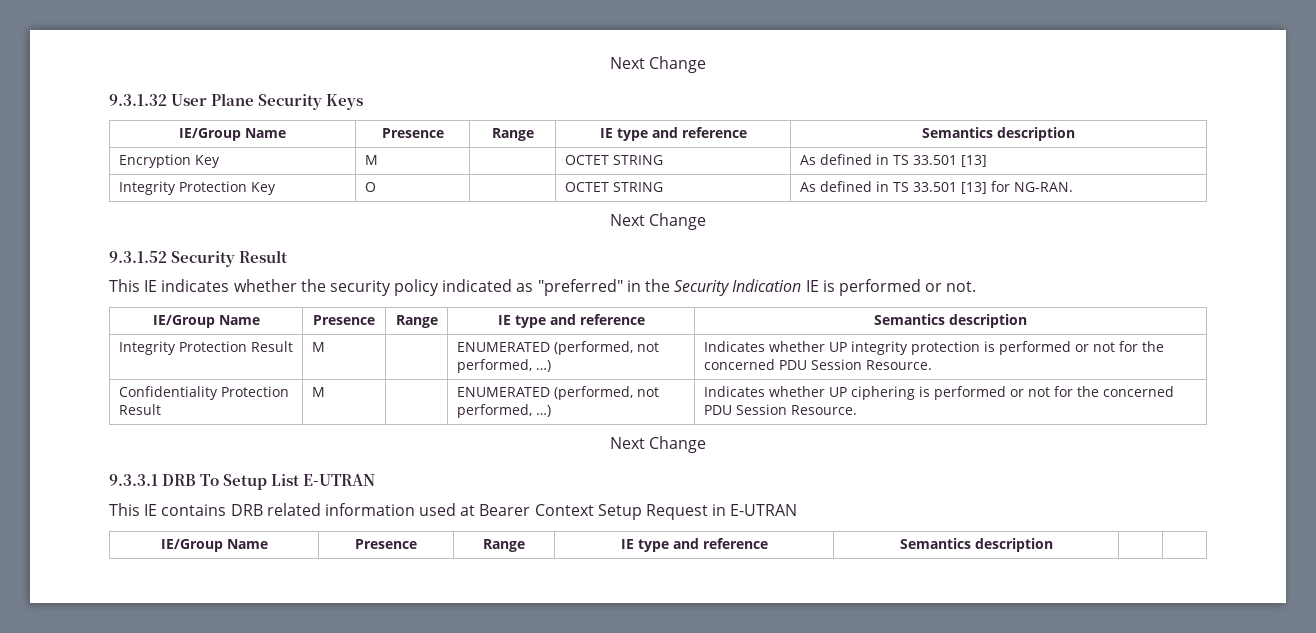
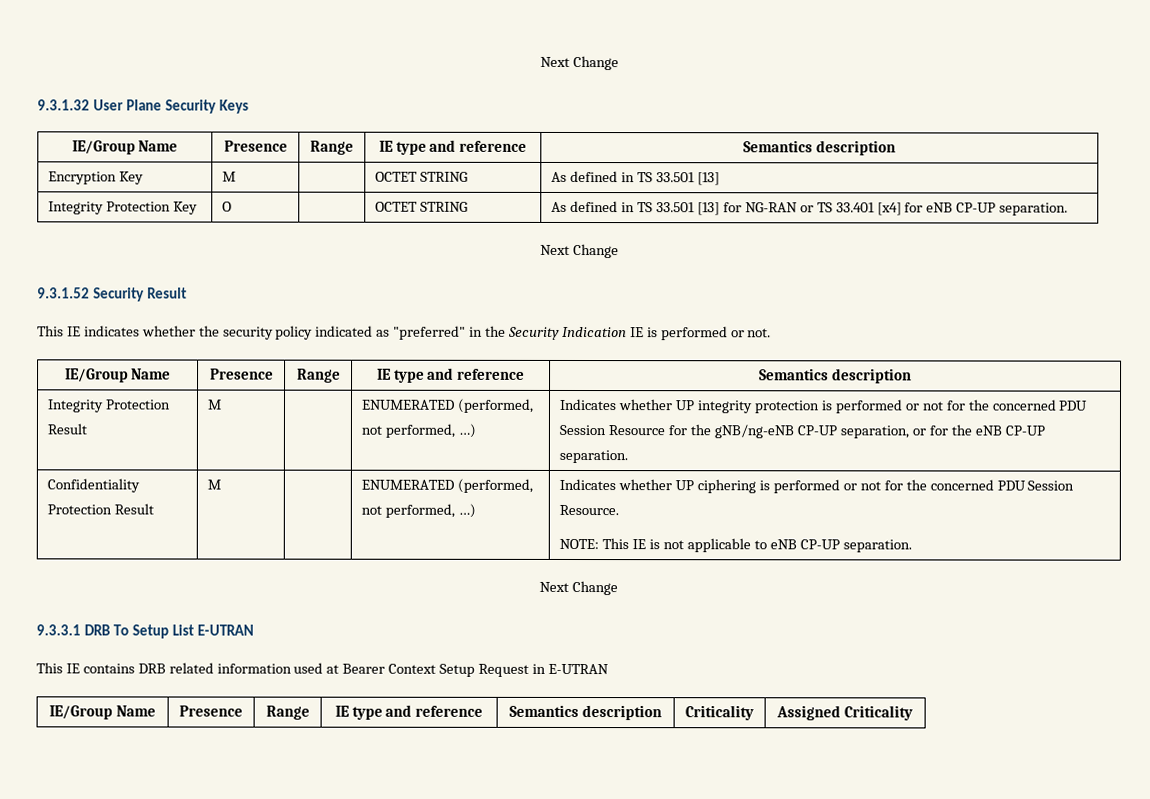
[1013,182,1073,192] NG-RAN. -> [744,202,1069,216] NG-RAN or TS 33.401 [x4] for eNB CP-UP separation.
[865,360,932,370] Resource. -> [608,424,1045,439] [559,449,629,464] Resource for the gNB/ng-eNB CP-UP separation, or for the eNB CP-UP separation.
(857, 410) none -> [559,538,912,553] // NOTE: This IE is not applicable to eNB CP-UP separation.
(1053, 545) | -> [685,705,754,721] [776,705,913,721] Criticality | Assigned Criticality

